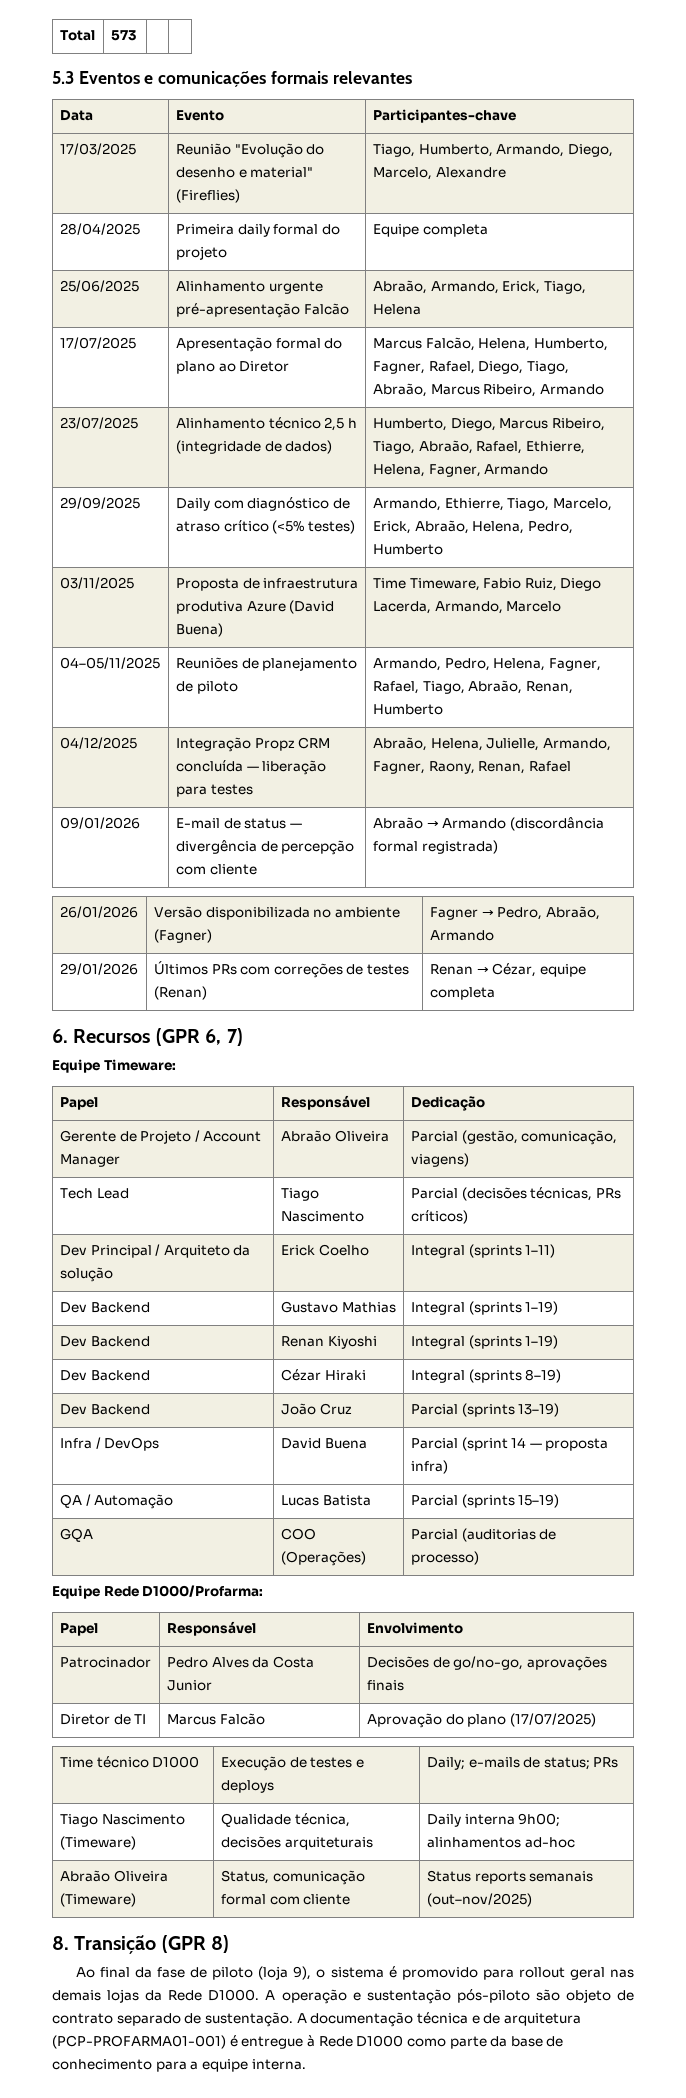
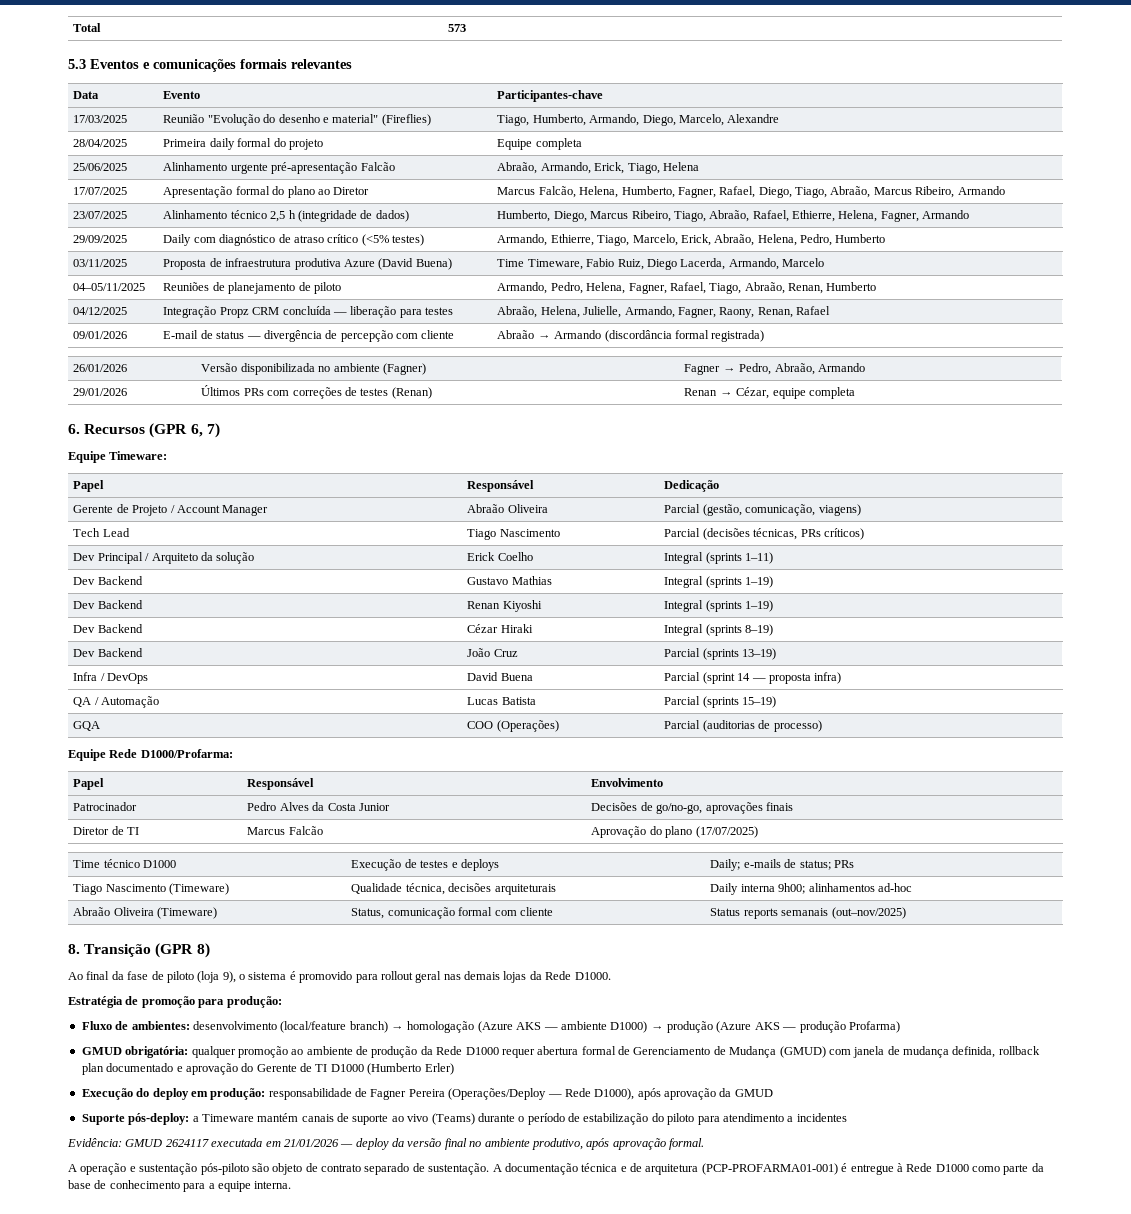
(260, 1995) none -> [68,996,282,1008] [81,1021,900,1033] [81,1046,1040,1058] [81,1063,454,1075] [81,1088,773,1100] [81,1113,847,1125] [67,1138,704,1150] // Estratégia de promoção para produção: // Fluxo de ambientes: desenvolvimento (local/feature branch) → homologação (Azure AKS — ambiente D1000) → produção (Azure AKS — produção Profarma) // GMUD obrigatória: qualquer promoção ao ambiente de produção da Rede D1000 requer abertura formal de Gerenciamento de Mudança (GMUD) com janela de mudança definida, rollback plan documentado e aprovação do Gerente de TI D1000 (Humberto Erler) // Execução do deploy em produção: responsabilidade de Fagner Pereira (Operações/Deploy — Rede D1000), após aprovação da GMUD // Suporte pós-deploy: a Timeware mantém canais de suporte ao vivo (Teams) durante o período de estabilização do piloto para atendimento a incidentes // Evidência: GMUD 2624117 executada em 21/01/2026 — deploy da versão final no ambiente produtivo, após aprovação formal. //

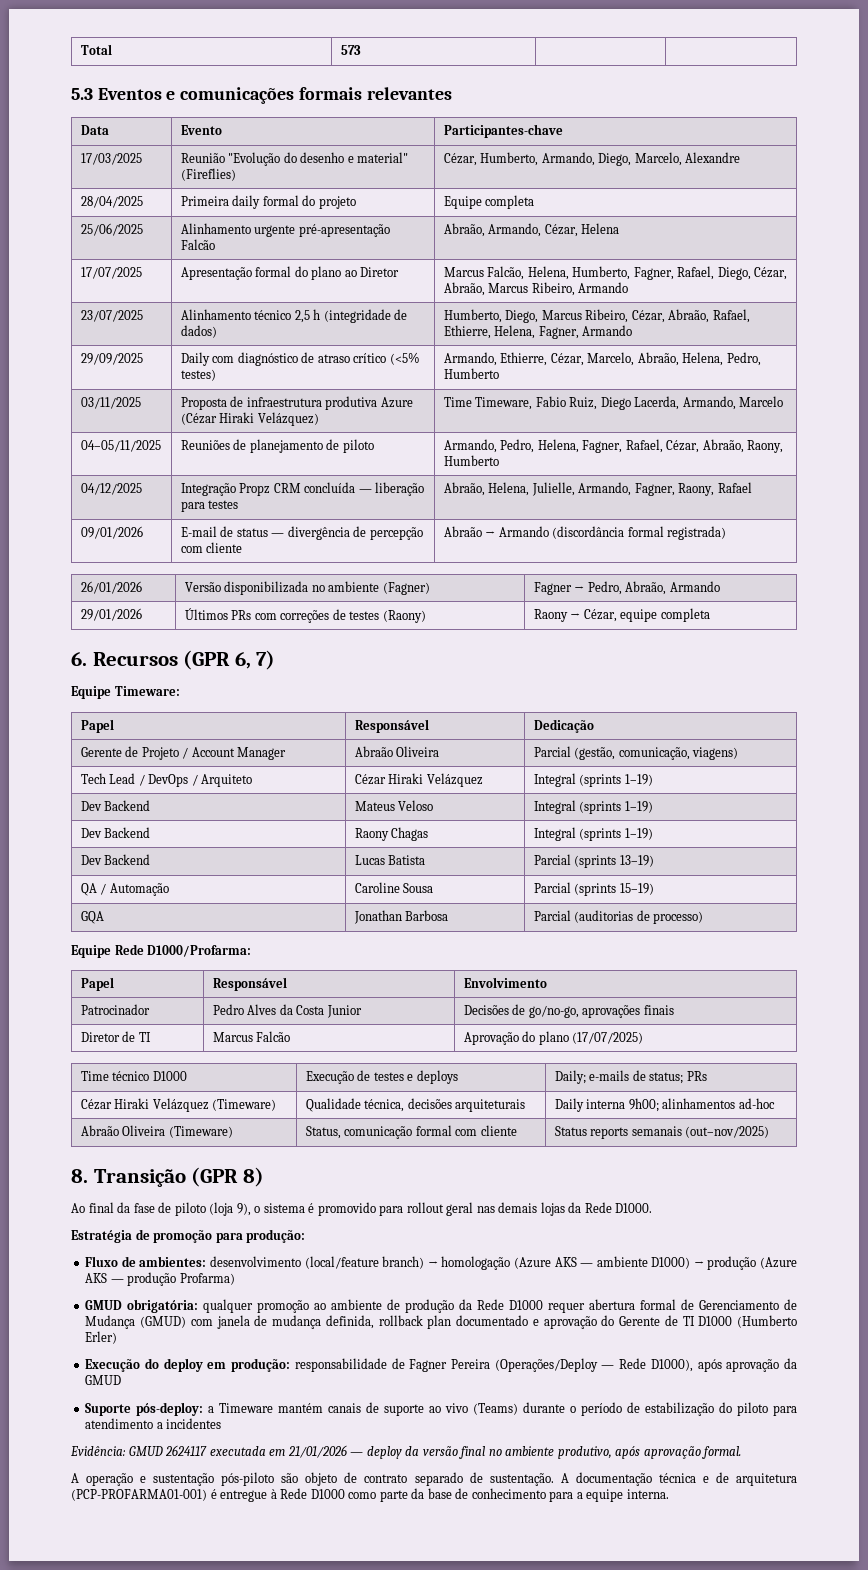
[497,115,530,126] Tiago, -> [443,153,477,166] Cézar,
[594,162,660,174] Erick, Tiago, -> [544,224,578,237] Cézar,
[795,187,828,198] Tiago, -> [754,267,788,280] Cézar,
[673,211,706,222] Tiago, -> [631,310,665,323] Cézar,
[597,234,711,246] Tiago, Marcelo, Erick, -> [550,352,635,366] Cézar, Marcelo,
[378,258,452,270] (David Buena) -> [180,412,319,426] (Cézar Hiraki Velázquez)
[709,282,824,294] Tiago, Abraão, Renan, -> [666,439,784,453] Cézar, Abraão, Raony,
[757,307,793,318] Renan, -> (715, 489) none
[391,387,432,399] [684,388,718,396] (Renan) | Renan -> [382,610,426,623] [533,609,568,622] (Raony) | Raony
[467,529,560,540] [664,528,864,540] [73,552,255,564] [467,552,533,561] [664,552,774,564] [73,576,143,585] [467,576,552,585] [664,576,774,588] [73,600,143,609] [467,600,542,612] [664,600,774,612] [73,624,143,633] [467,624,533,633] [664,624,774,636] [73,648,143,657] [467,648,518,657] | Tiago Nascimento | Parcial (decisões técnicas, PRs críticos) // Dev Principal / Arquiteto da solução | Erick Coelho | Integral (sprints 1–11) // Dev Backend | Gustavo Mathias | Integral (sprints 1–19) // Dev Backend | Renan Kiyoshi | Integral (sprints 1–19) // Dev Backend | Cézar Hiraki | Integral (sprints 8–19) // Dev Backend | João Cruz -> [138,774,253,787] [354,773,483,787] [533,773,653,787] [80,800,151,811] [354,800,434,811] [533,800,653,814] [80,827,151,838] [354,827,429,841] [533,827,653,841] [80,854,151,865] [354,855,426,865] / DevOps / Arquiteto | Cézar Hiraki Velázquez | Integral (sprints 1–19) // Dev Backend | Mateus Veloso | Integral (sprints 1–19) // Dev Backend | Raony Chagas | Integral (sprints 1–19) // Dev Backend | Lucas Batista
[73,672,149,684] [467,672,533,681] [664,672,842,684] // Infra / DevOps | David Buena | Parcial (sprint 14 — proposta infra) -> (654, 861) none
[467,697,536,705] Lucas Batista -> [354,882,434,893] Caroline Sousa
[467,720,559,732] COO (Operações) -> [353,910,449,924] Jonathan Barbosa
[73,884,166,895] Tiago Nascimento -> [80,1098,209,1112] Cézar Hiraki Velázquez

